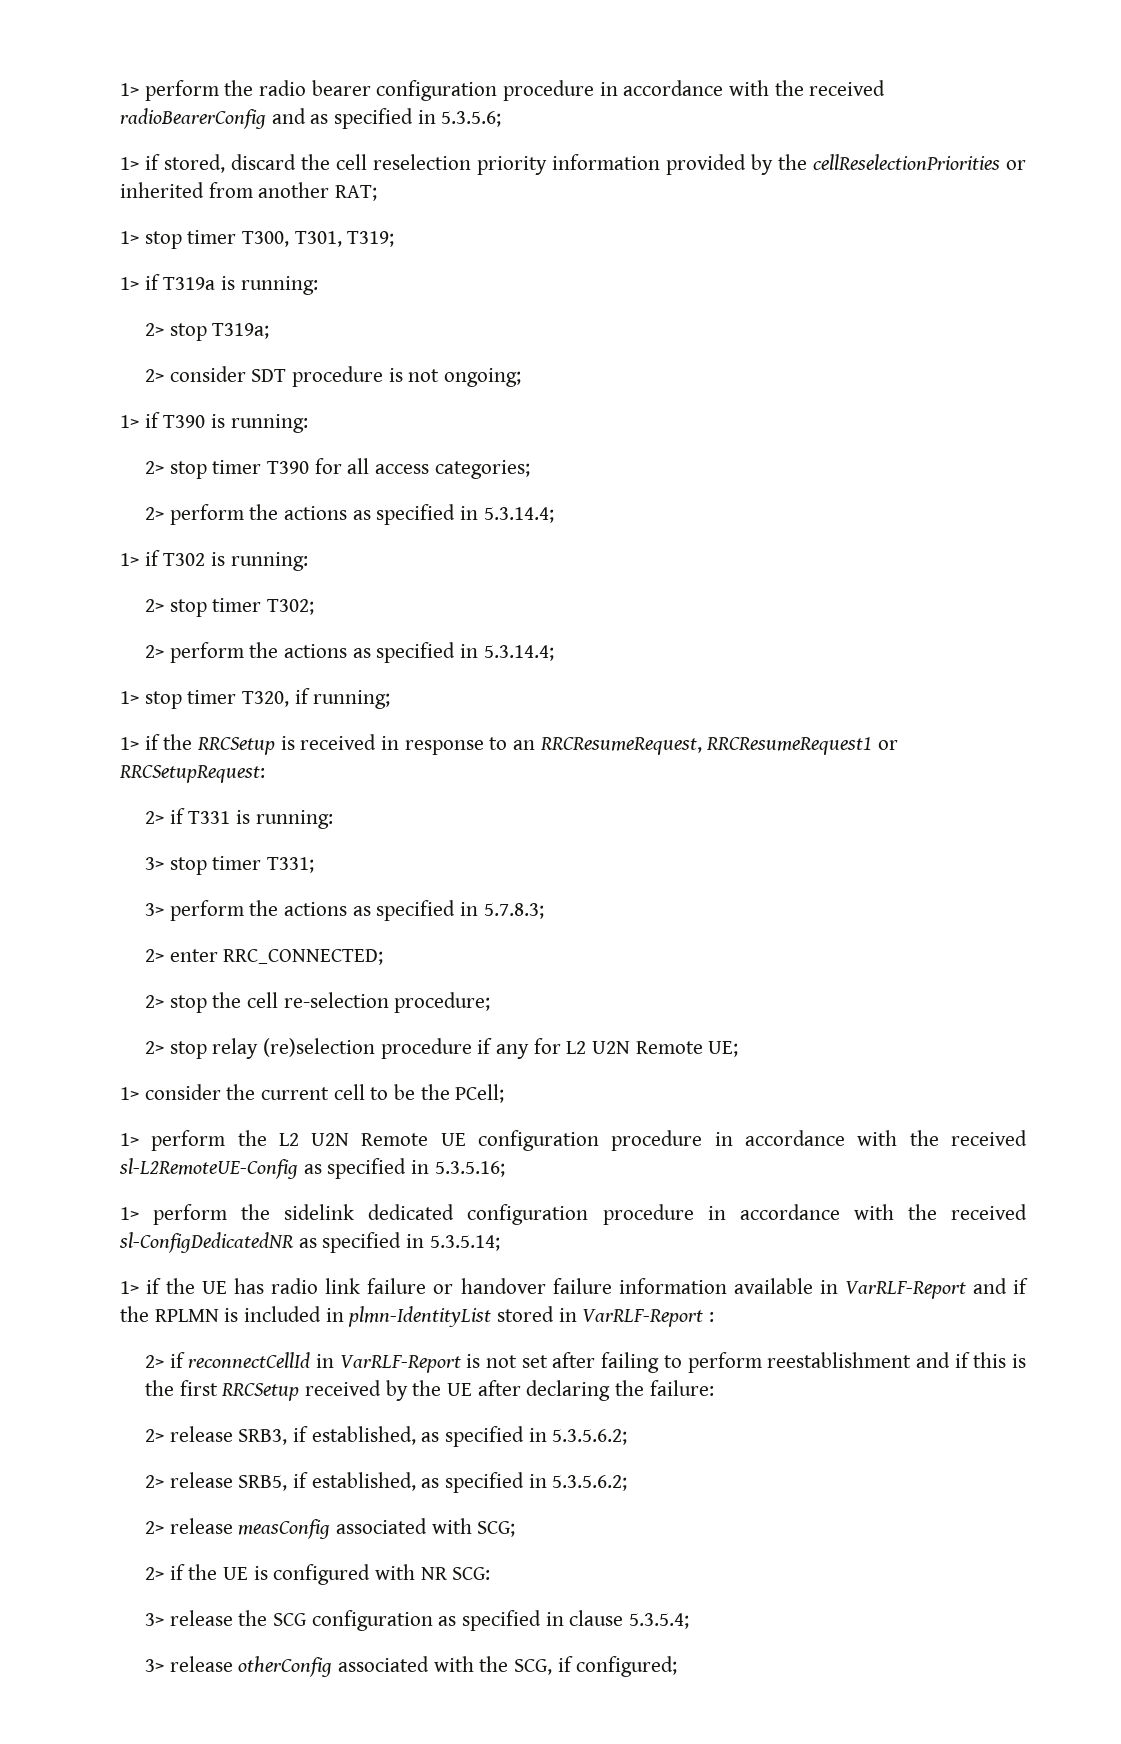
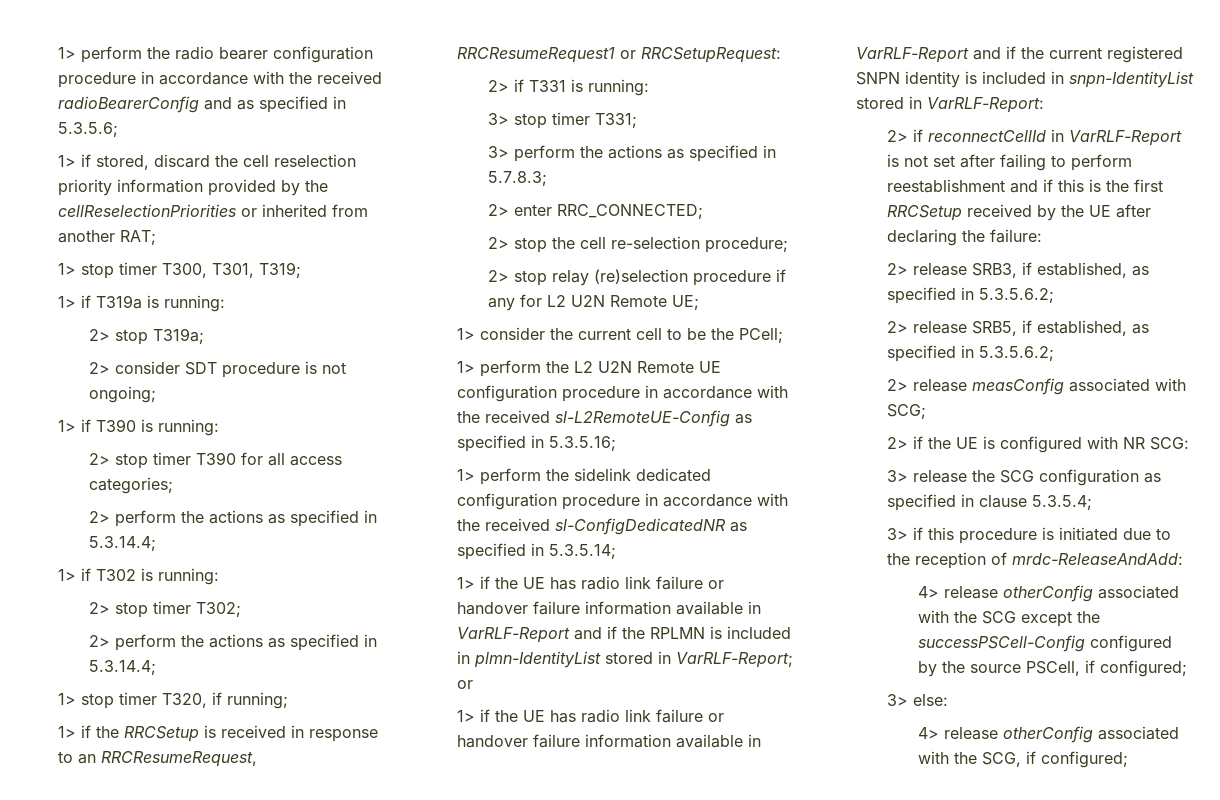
[582,1309,714,1327] VarRLF-Report : -> [675,652,793,668] [456,680,473,689] [456,709,724,723] [456,734,761,748] [855,46,1183,63] [855,71,1194,88] [855,96,1044,113] VarRLF-Report; or // 1> if the UE has radio link failure or handover failure information available in VarRLF-Report and if the current registered SNPN identity is included in snpn-IdentityList stored in VarRLF-Report:
(164, 1665) none -> [912,527,1171,544] [886,552,1183,569] [917,585,1179,602] [917,610,1100,627] [917,635,1172,652] [917,660,1187,677] [886,694,948,706] [917,727,939,739] if this procedure is initiated due to the reception of mrdc-ReleaseAndAdd: // 4> release otherConfig associated with the SCG except the successPSCell-Config configured by the source PSCell, if configured; // 3> else: // 4>

